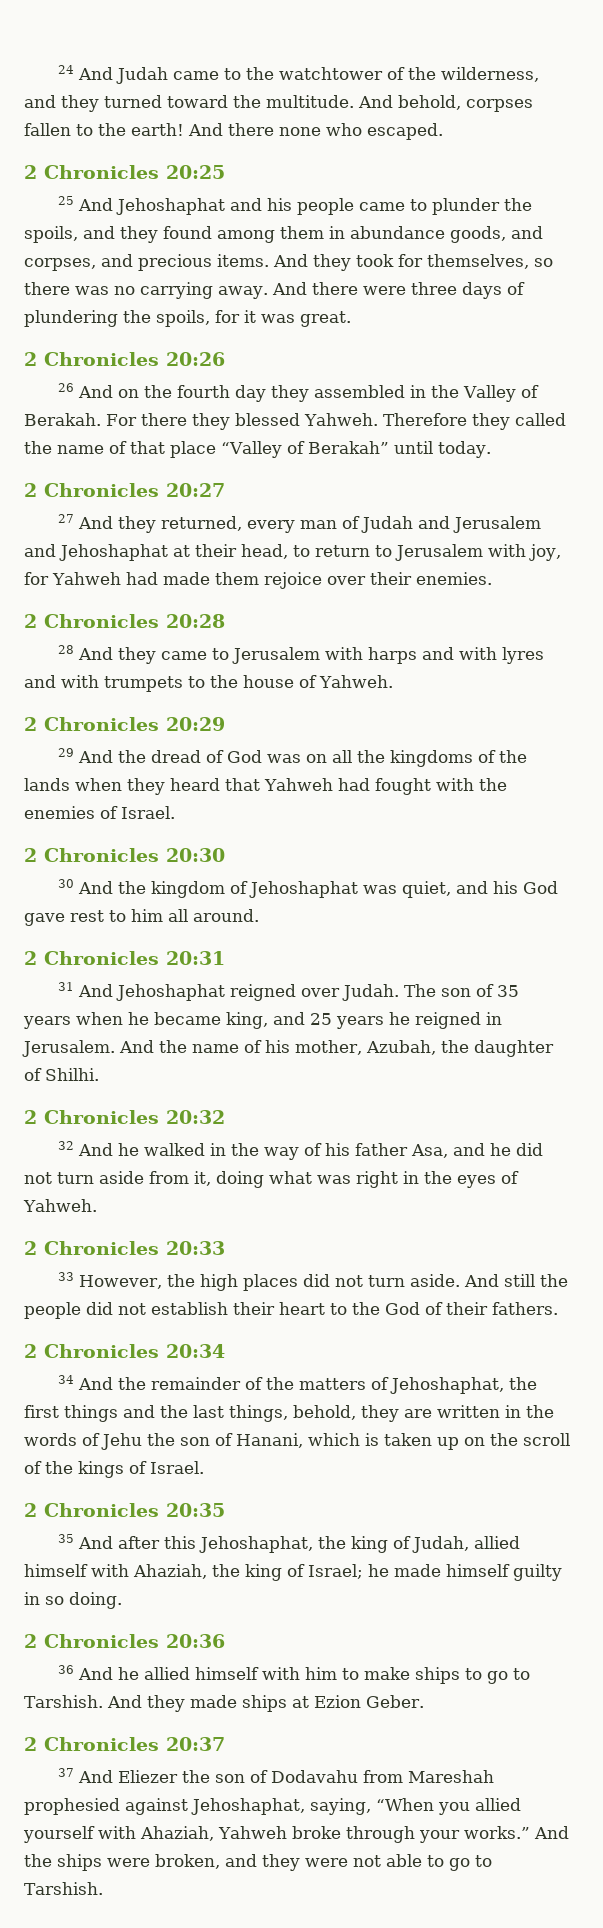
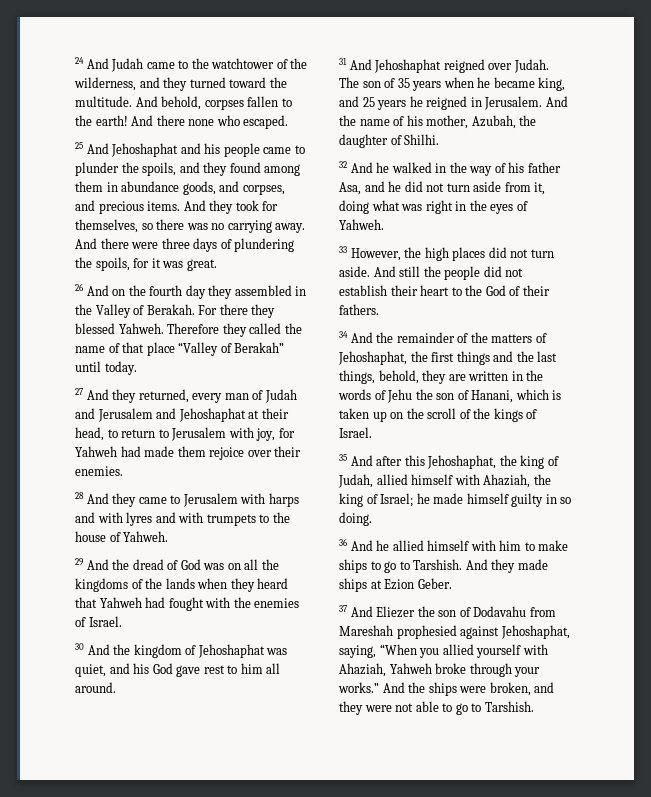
[24,165,225,179] // 2 Chronicles 20:25 -> (289, 122) none
[24,352,225,366] // 2 Chronicles 20:26 -> (217, 265) none
[24,483,225,497] // 2 Chronicles 20:27 -> (137, 368) none
[24,614,225,628] // 2 Chronicles 20:28 -> (123, 471) none
[24,717,225,731] // 2 Chronicles 20:29 -> (169, 536) none
[24,848,225,862] // 2 Chronicles 20:30 -> (122, 621) none
[24,951,225,965] // 2 Chronicles 20:31 -> (116, 687) none
[24,1110,225,1124] // 2 Chronicles 20:32 -> (440, 139) none
[24,1241,225,1255] // 2 Chronicles 20:33 -> (384, 224) none
[24,1344,225,1358] // 2 Chronicles 20:34 -> (379, 309) none
[24,1503,225,1517] // 2 Chronicles 20:35 -> (372, 432) none
[24,1634,225,1648] // 2 Chronicles 20:36 -> (372, 519) none
[24,1737,225,1751] // 2 Chronicles 20:37 -> (452, 583) none

